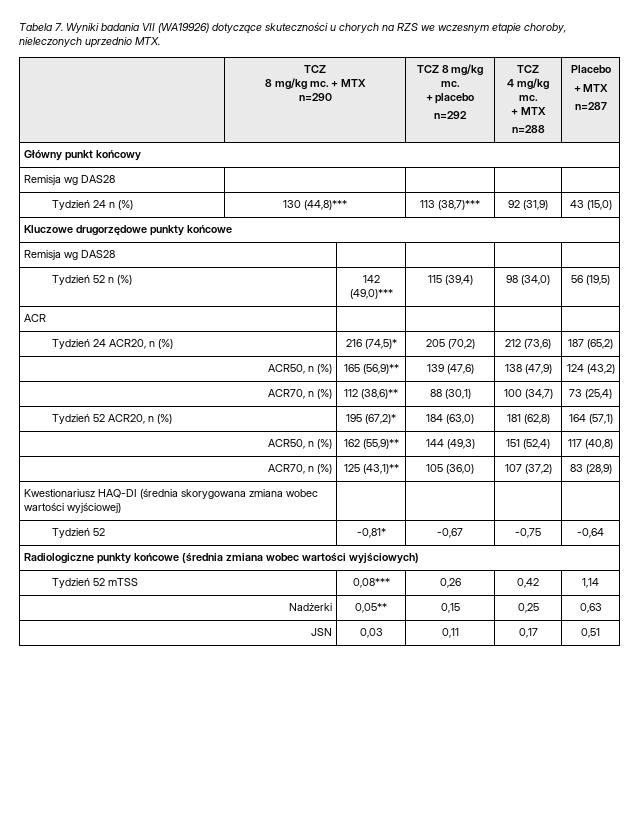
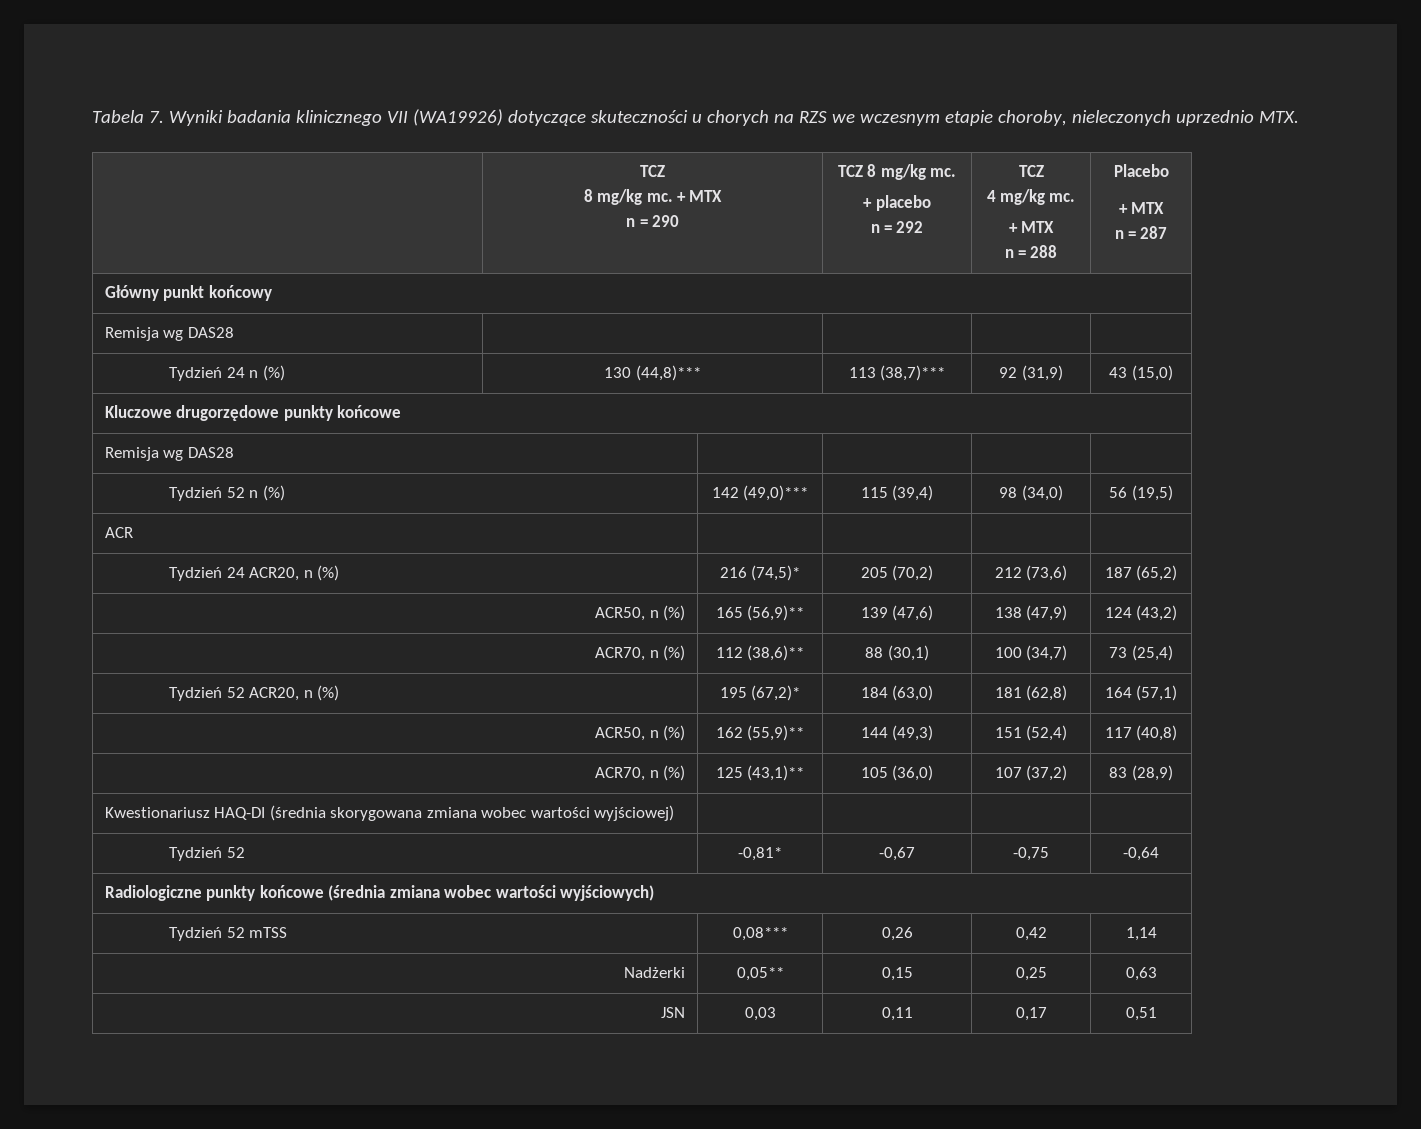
(139, 27) none -> [295,110,382,126] klinicznego
[298,93,332,101] n=290 -> [626,215,679,227] n = 290
[434,111,467,119] n=292 -> [870,221,924,233] n = 292
[511,125,545,133] n=288 -> [1004,245,1058,258] n = 288
[574,102,607,110] n=287 -> [1114,226,1168,239] n = 287

